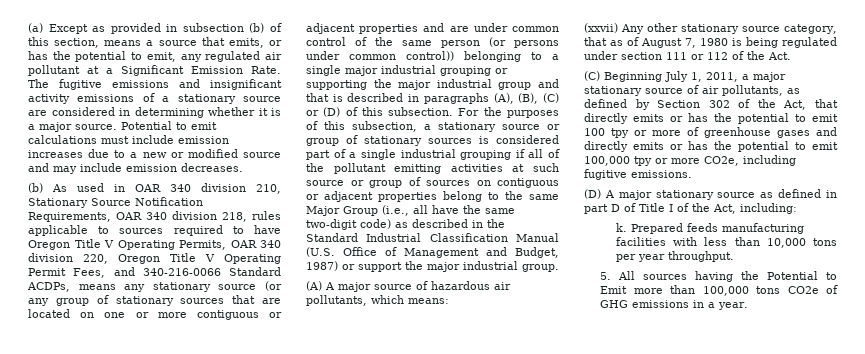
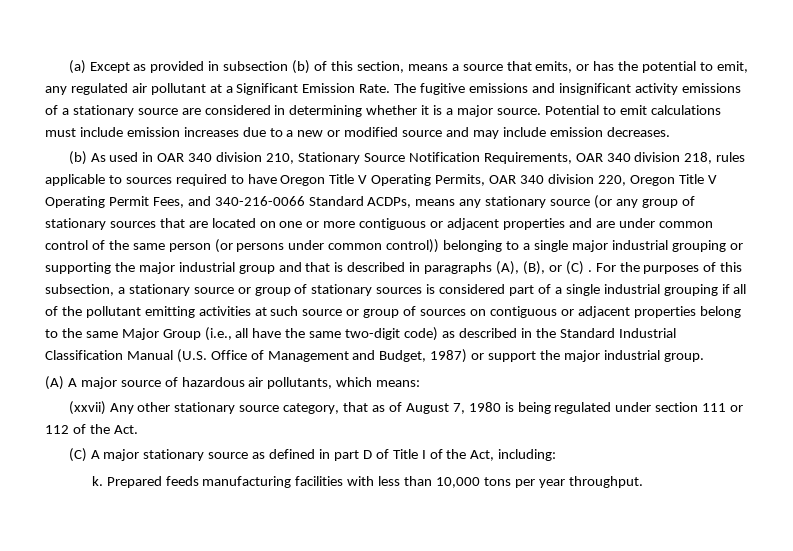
[543,93,559,103] [306,107,454,117] (C) or (D) of this subsection. -> [548,261,592,275] or (C) .
[604,71,786,82] [584,85,800,96] [584,99,838,110] [584,113,838,124] [584,127,837,138] [584,141,838,152] [584,155,796,166] [584,169,692,180] [584,189,601,199] Beginning July 1, 2011, a major stationary source of air pollutants, as defined by Section 302 of the Act, that directly emits or has the potential to emit 100 tpy or more of greenhouse gases and directly emits or has the potential to emit 100,000 tpy or more CO2e, including fugitive emissions. // (D) -> (87, 455) none
[600,271,837,282] [600,285,838,296] [600,300,749,310] // 5. All sources having the Potential to Emit more than 100,000 tons CO2e of GHG emissions in a year. -> (643, 482) none

